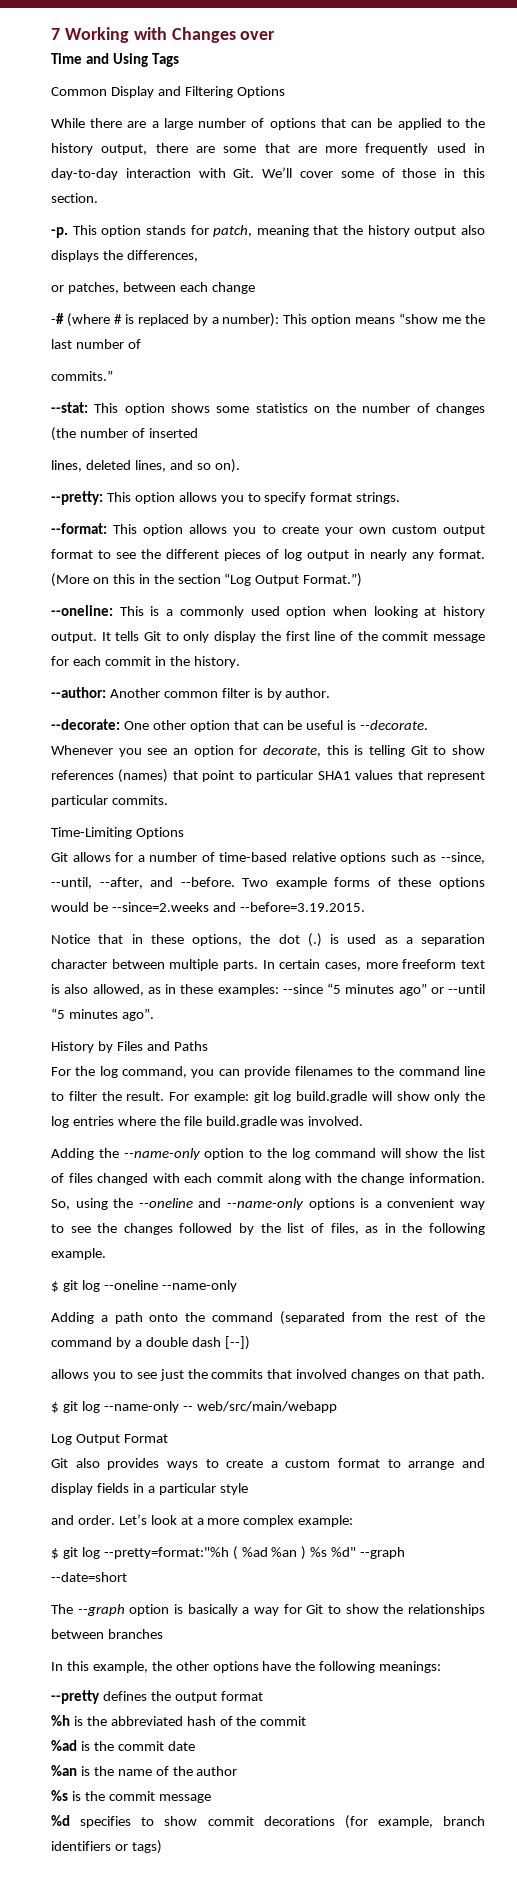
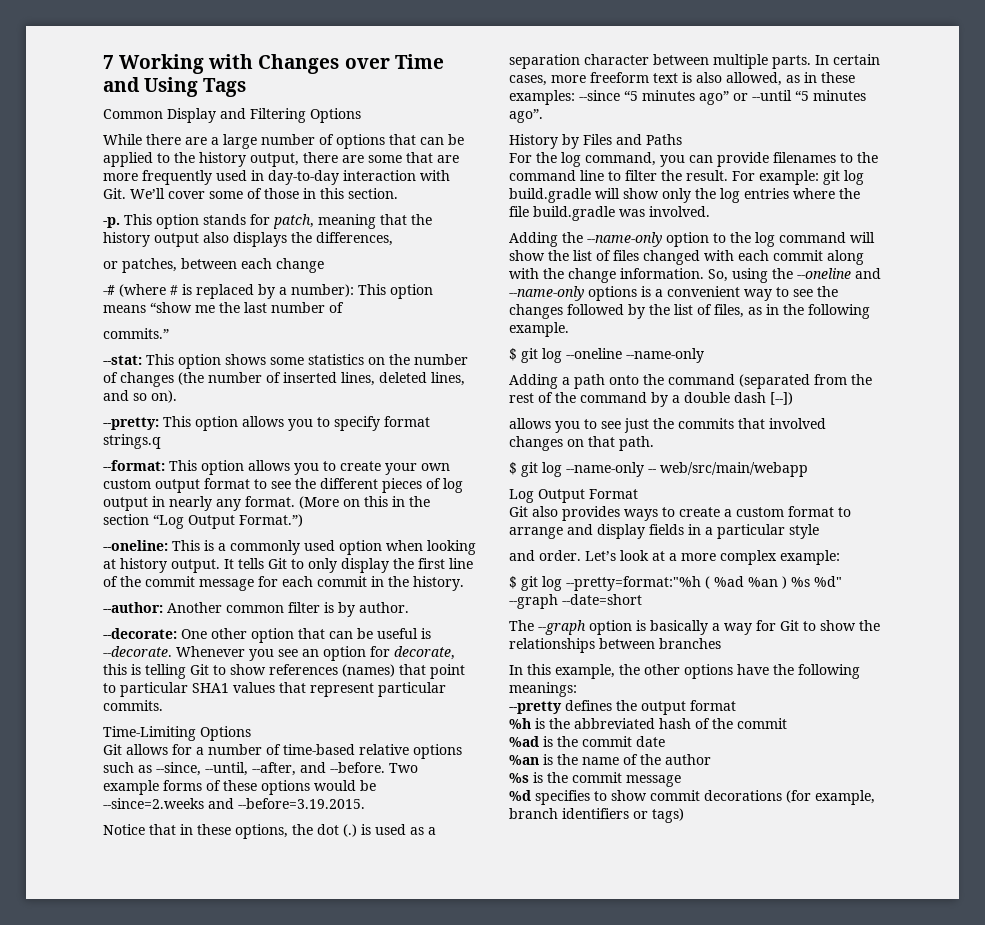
(276, 35) // -> (390, 63) none
(198, 433) // -> (337, 377) none
[356,492,401,504] strings. -> [103,434,161,449] strings.q

